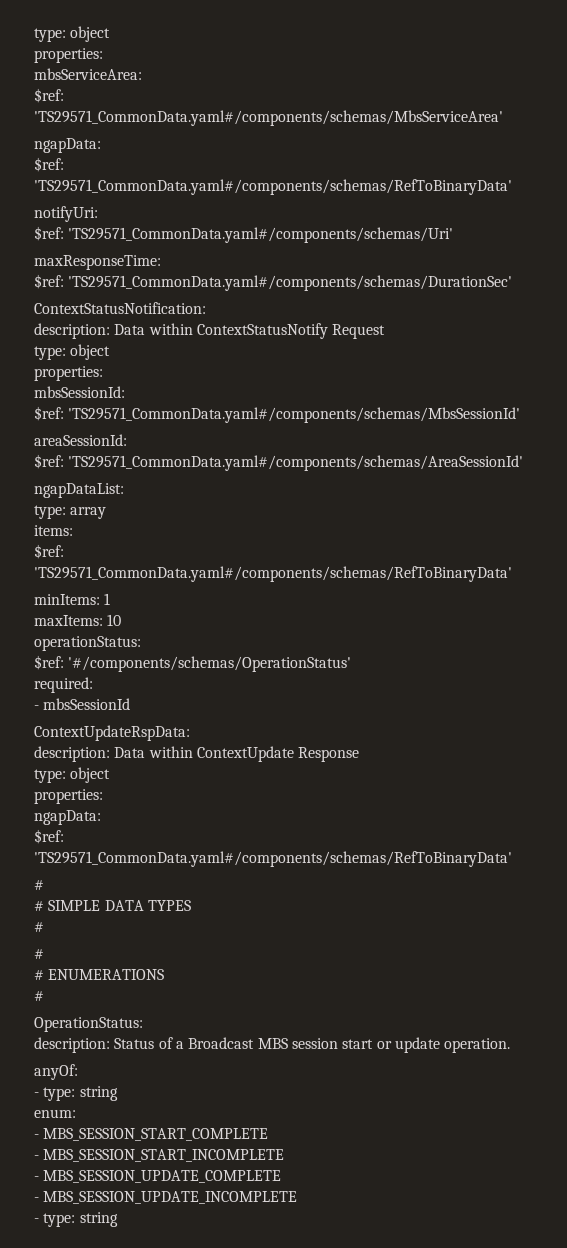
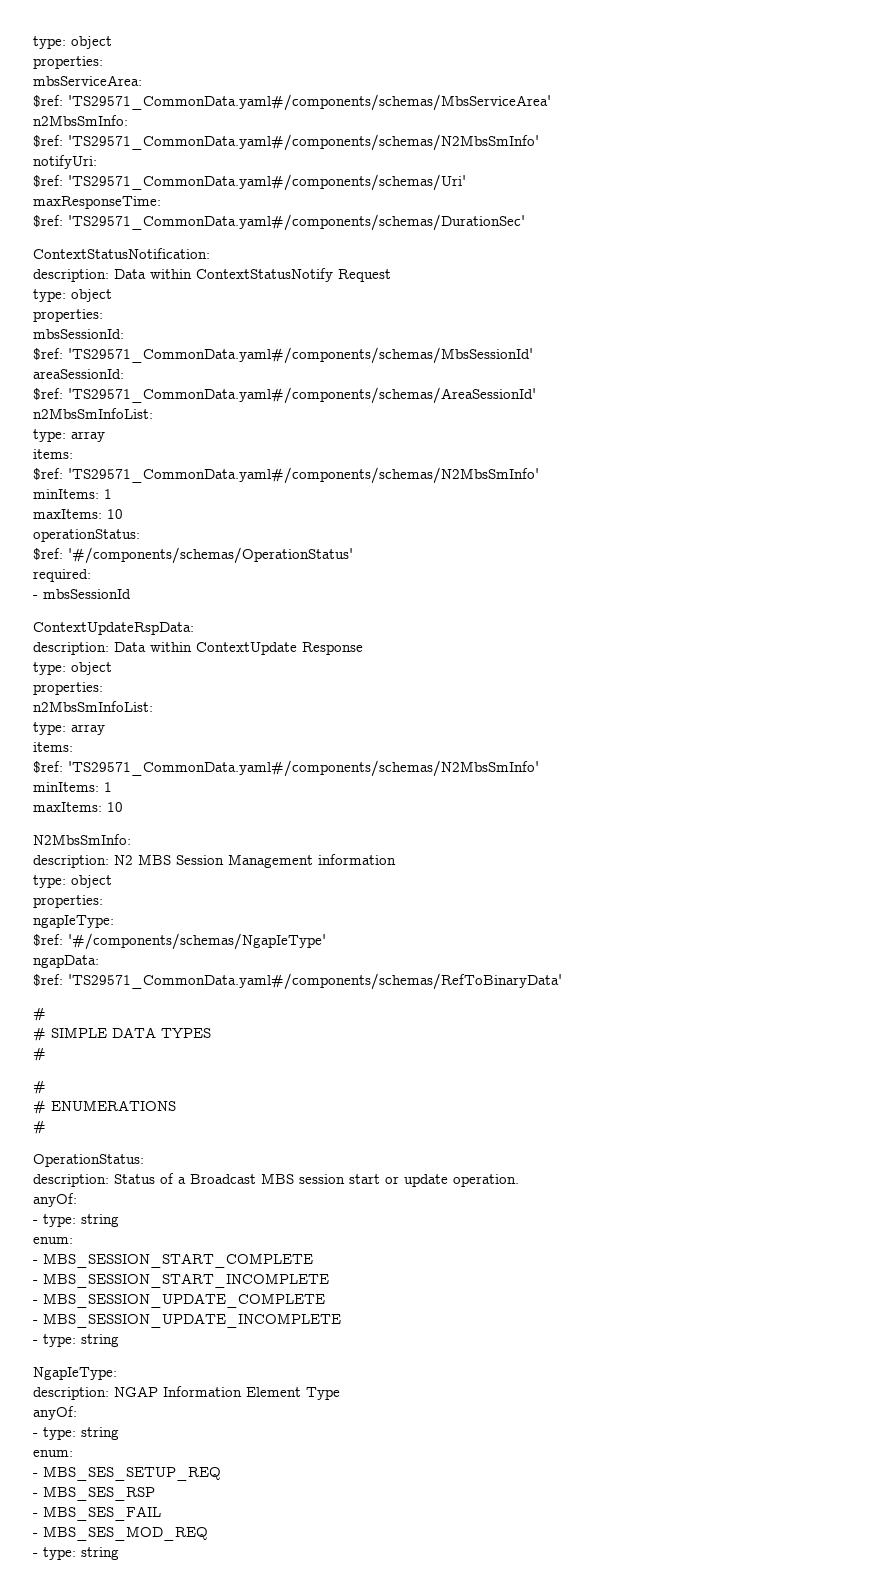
[34,138,101,153] [34,157,64,172] [34,179,512,195] ngapData: // $ref: 'TS29571_CommonData.yaml#/components/schemas/RefToBinaryData' -> [33,115,128,126] [33,134,539,151] n2MbsSmInfo: // $ref: 'TS29571_CommonData.yaml#/components/schemas/N2MbsSmInfo'
[34,483,124,498] [34,505,107,519] [34,525,73,536] [34,544,64,559] [34,566,512,582] ngapDataList: // type: array // items: // $ref: 'TS29571_CommonData.yaml#/components/schemas/RefToBinaryData' -> [33,408,153,419] [33,429,105,442] [33,449,73,459] [33,467,539,484] n2MbsSmInfoList: // type: array // items: // $ref: 'TS29571_CommonData.yaml#/components/schemas/N2MbsSmInfo'
(103, 796) none -> [33,701,153,712] [33,722,105,735] [33,742,73,752] [33,760,539,777] [33,782,112,792] [33,802,123,812] [33,834,131,845] [33,854,396,868] [33,875,112,888] [33,895,103,908] [33,915,114,928] [33,933,326,950] // n2MbsSmInfoList: // type: array // items: // $ref: 'TS29571_CommonData.yaml#/components/schemas/N2MbsSmInfo' // minItems: 1 // maxItems: 10 // N2MbsSmInfo: // description: N2 MBS Session Management information // type: object // properties: // ngapIeType: // $ref: '#/components/schemas/NgapIeType'
(118, 1219) none -> [33,1367,117,1380] [33,1386,340,1400] [33,1406,77,1420] [33,1427,119,1440] [33,1450,73,1457] [33,1466,221,1481] [33,1486,155,1501] [33,1506,161,1521] [33,1526,208,1541] [33,1547,119,1560] // NgapIeType: // description: NGAP Information Element Type // anyOf: // - type: string // enum: // - MBS_SES_SETUP_REQ // - MBS_SES_RSP // - MBS_SES_FAIL // - MBS_SES_MOD_REQ // - type: string

